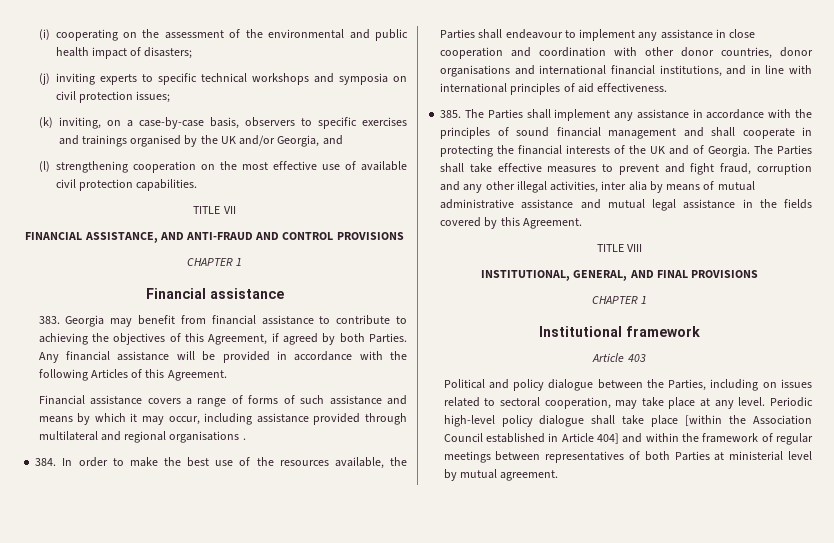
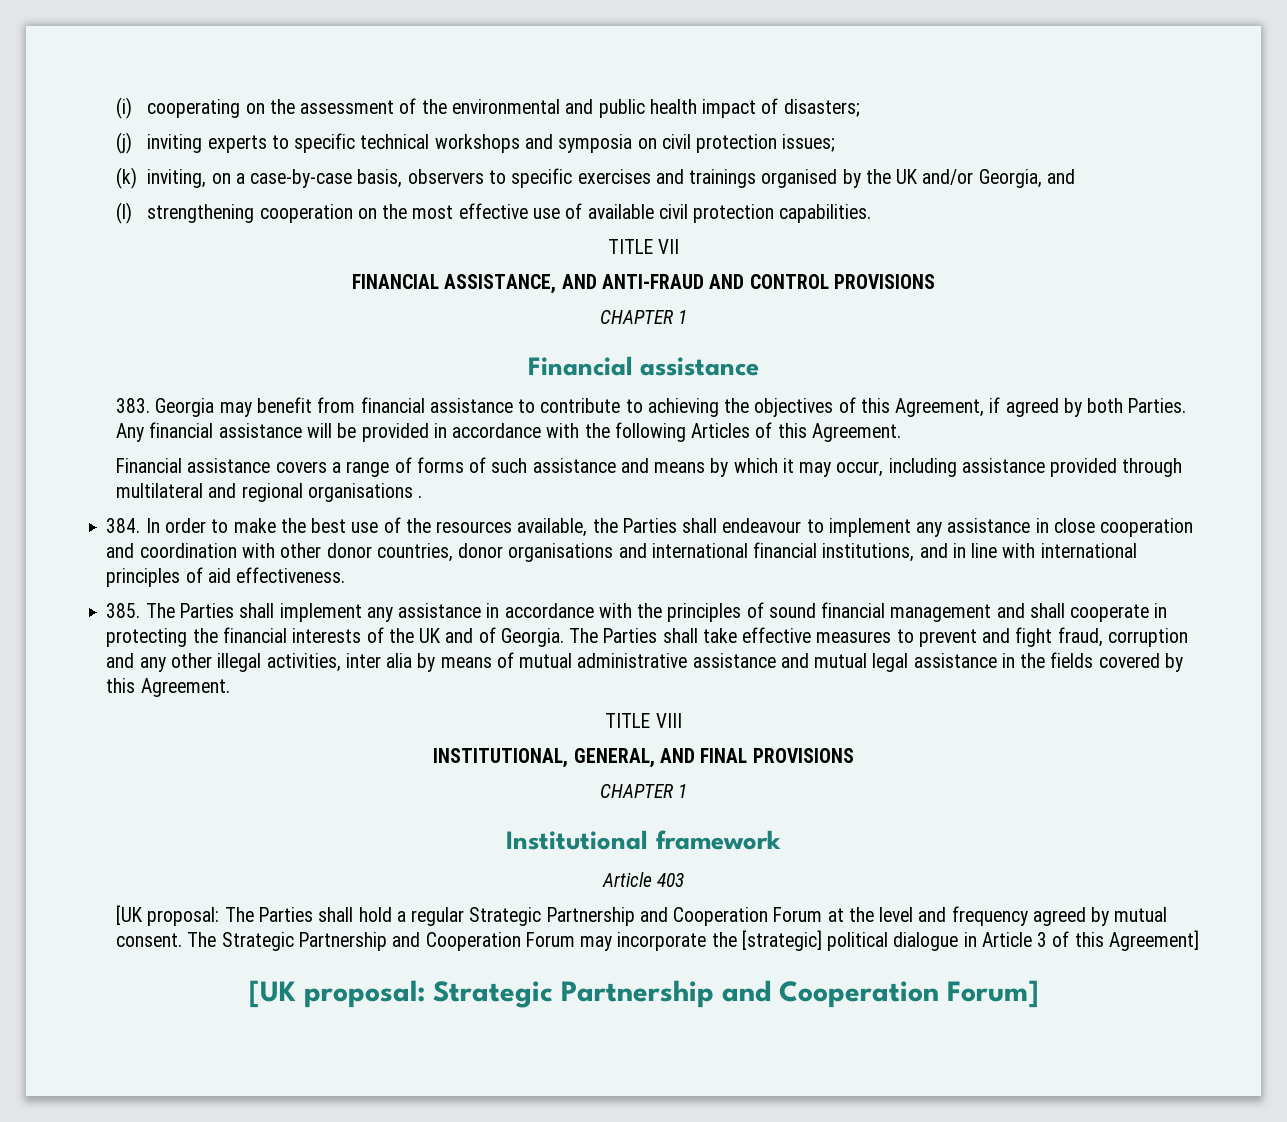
[443,379,812,391] [443,397,813,409] [443,415,812,427] [443,433,813,445] [443,451,812,463] [443,469,559,481] Political and policy dialogue between the Parties, including on issues related to sectoral cooperation, may take place at any level. Periodic high-level policy dialogue shall take place [within the Association Council established in Article 404] and within the framework of regular meetings between representatives of both Parties at ministerial level by mutual agreement. -> [116,905,1168,926] [116,930,1199,951] [248,980,1039,1008] [UK proposal: The Parties shall hold a regular Strategic Partnership and Cooperation Forum at the level and frequency agreed by mutual consent. The Strategic Partnership and Cooperation Forum may incorporate the [strategic] political dialogue in Article 3 of this Agreement] // [UK proposal: Strategic Partnership and Cooperation Forum]

